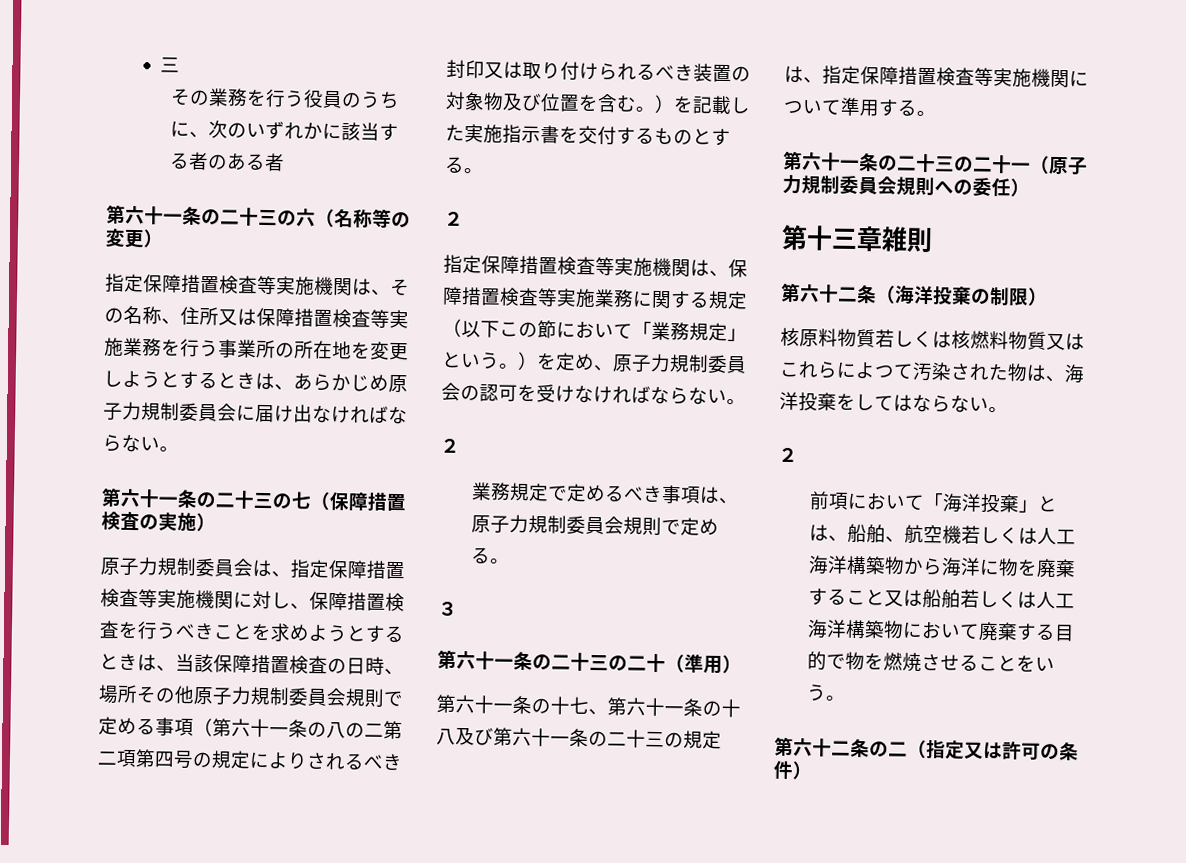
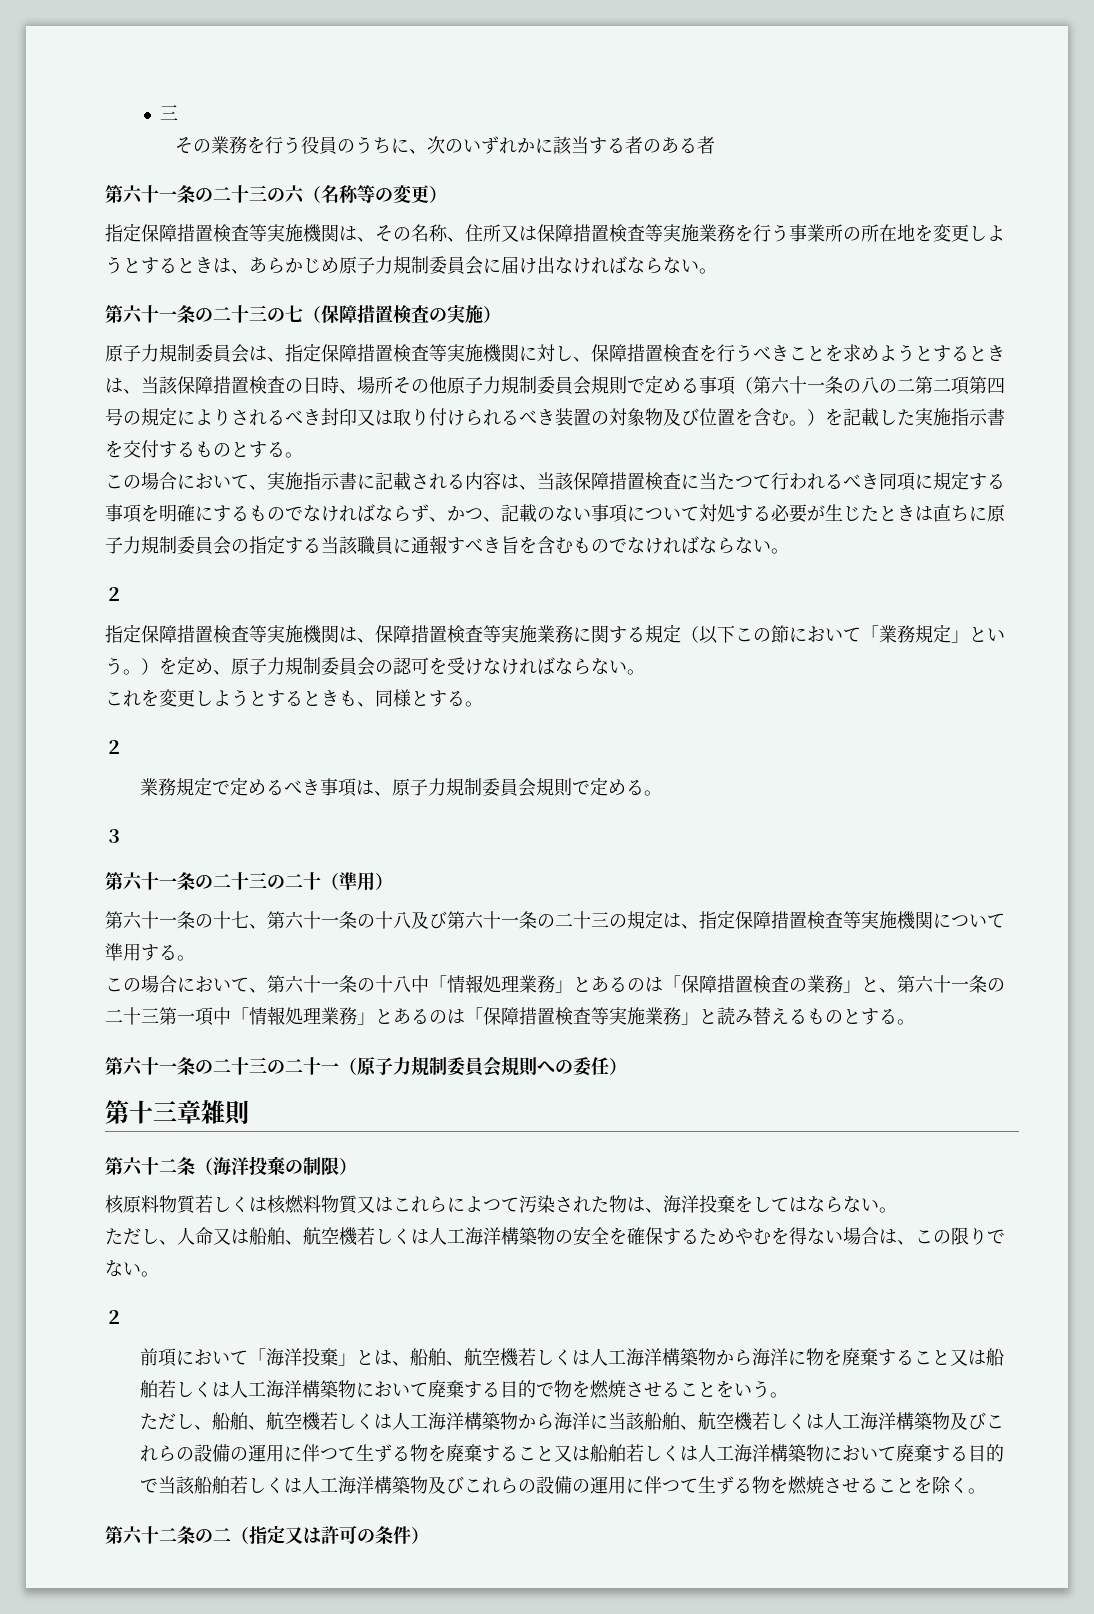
(483, 171) none -> [105,471,1005,491] [105,504,1005,523] [105,535,789,555] // この場合において、実施指示書に記載される内容は、当該保障措置検査に当たつて行われるべき同項に規定する事項を明確にするものでなければならず、かつ、記載のない事項について対処する必要が生じたときは直ちに原子力規制委員会の指定する当該職員に通報すべき旨を含むものでなければならない。
(746, 402) none -> [105,689,483,707] // これを変更しようとするときも、同様とする。
(936, 113) none -> [105,974,1005,993] [105,1006,915,1026] // この場合において、第六十一条の十八中「情報処理業務」とあるのは「保障措置検査の業務」と、第六十一条の二十三第一項中「情報処理業務」とあるのは「保障措置検査等実施業務」と読み替えるものとする。
(1008, 410) none -> [105,1226,1005,1246] [105,1260,159,1277] // ただし、人命又は船舶、航空機若しくは人工海洋構築物の安全を確保するためやむを得ない場合は、この限りでない。
(846, 698) none -> [140,1412,1005,1431] [140,1444,1005,1462] [140,1476,987,1495] // ただし、船舶、航空機若しくは人工海洋構築物から海洋に当該船舶、航空機若しくは人工海洋構築物及びこれらの設備の運用に伴つて生ずる物を廃棄すること又は船舶若しくは人工海洋構築物において廃棄する目的で当該船舶若しくは人工海洋構築物及びこれらの設備の運用に伴つて生ずる物を燃焼させることを除く。

